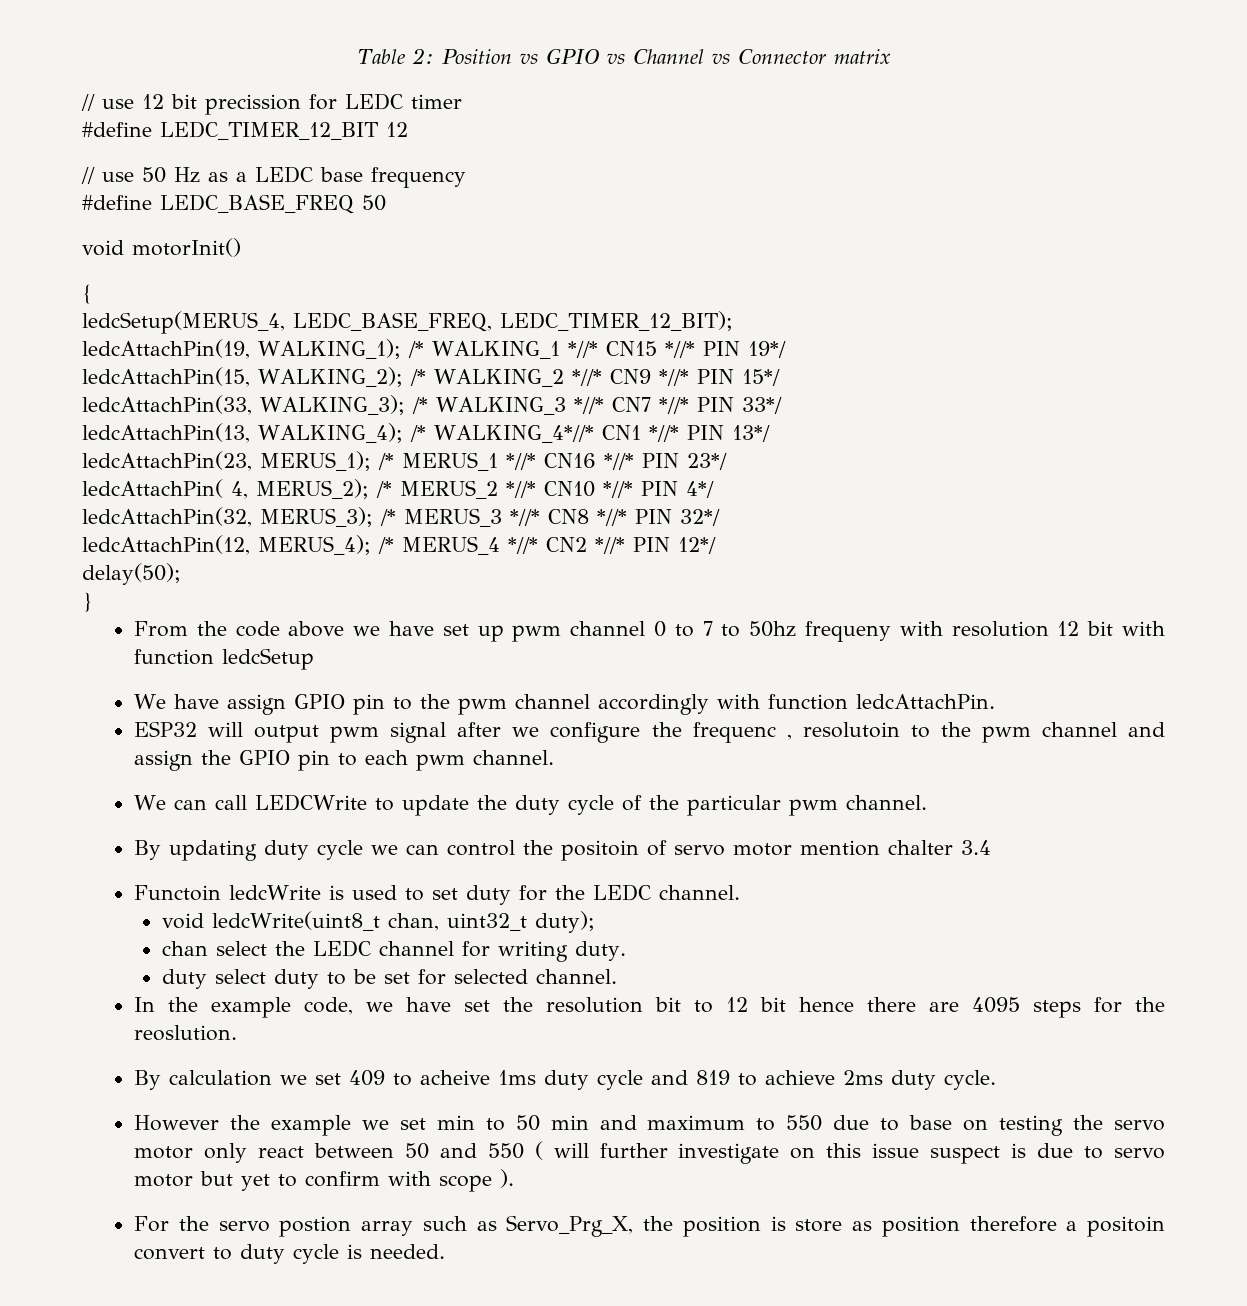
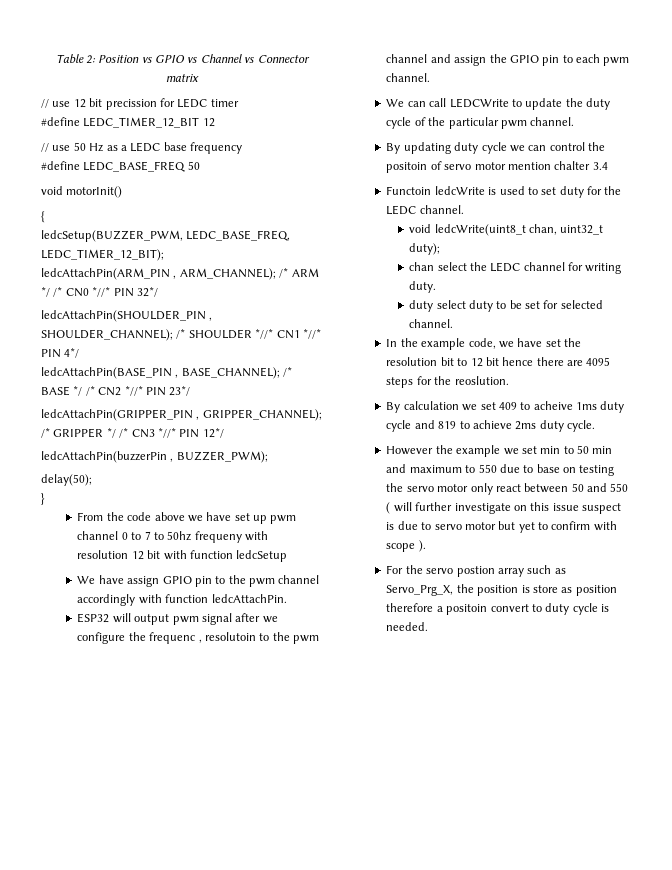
[82,311,285,334] ledcSetup(MERUS_4, -> [41,230,183,242] ledcSetup(BUZZER_PWM,
[82,339,786,359] [82,367,780,387] [82,395,782,415] [82,423,770,443] [82,451,727,471] [82,479,714,499] [82,507,720,527] [82,535,587,555] ledcAttachPin(19, WALKING_1); /* WALKING_1 *//* CN15 *//* PIN 19*/ // ledcAttachPin(15, WALKING_2); /* WALKING_2 *//* CN9 *//* PIN 15*/ // ledcAttachPin(33, WALKING_3); /* WALKING_3 *//* CN7 *//* PIN 33*/ // ledcAttachPin(13, WALKING_4); /* WALKING_4*//* CN1 *//* PIN 13*/ // ledcAttachPin(23, MERUS_1); /* MERUS_1 *//* CN16 *//* PIN 23*/ // ledcAttachPin( 4, MERUS_2); /* MERUS_2 *//* CN10 *//* PIN 4*/ // ledcAttachPin(32, MERUS_3); /* MERUS_3 *//* CN8 *//* PIN 32*/ // ledcAttachPin(12, MERUS_4); /* MERUS_4 *//* CN2 -> [41,268,319,280] [41,287,158,297] [41,310,213,322] [41,329,321,341] [41,348,80,358] [41,367,293,379] [41,386,191,396] [41,409,322,421] [41,428,155,438] ledcAttachPin(ARM_PIN , ARM_CHANNEL); /* ARM */ /* CN0 *//* PIN 32*/ // ledcAttachPin(SHOULDER_PIN , SHOULDER_CHANNEL); /* SHOULDER *//* CN1 *//* PIN 4*/ // ledcAttachPin(BASE_PIN , BASE_CHANNEL); /* BASE */ /* CN2 *//* PIN 23*/ // ledcAttachPin(GRIPPER_PIN , GRIPPER_CHANNEL); /* GRIPPER */ /* CN3
(716, 545) none -> [41,451,268,463] // ledcAttachPin(buzzerPin , BUZZER_PWM);

